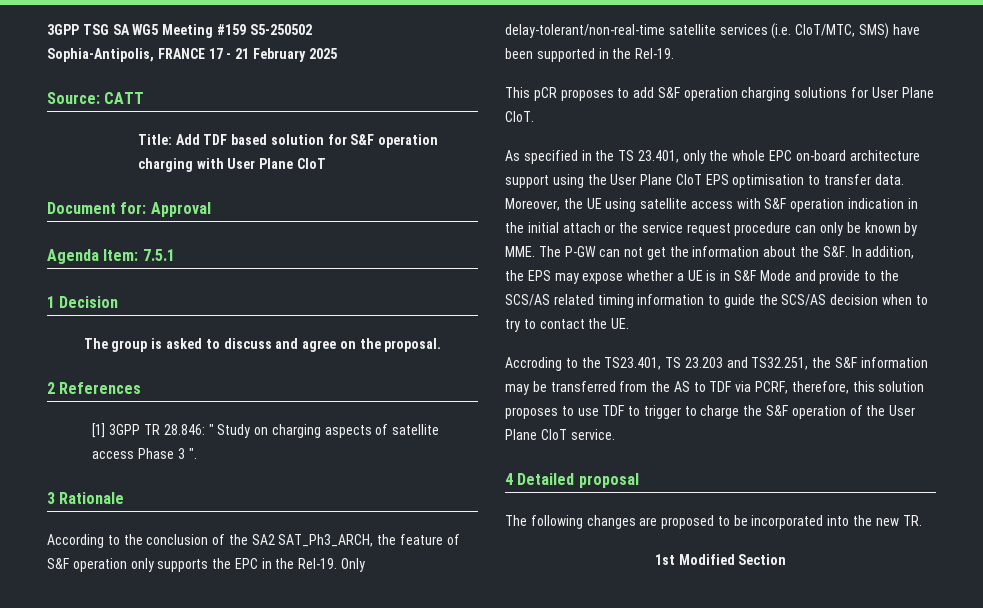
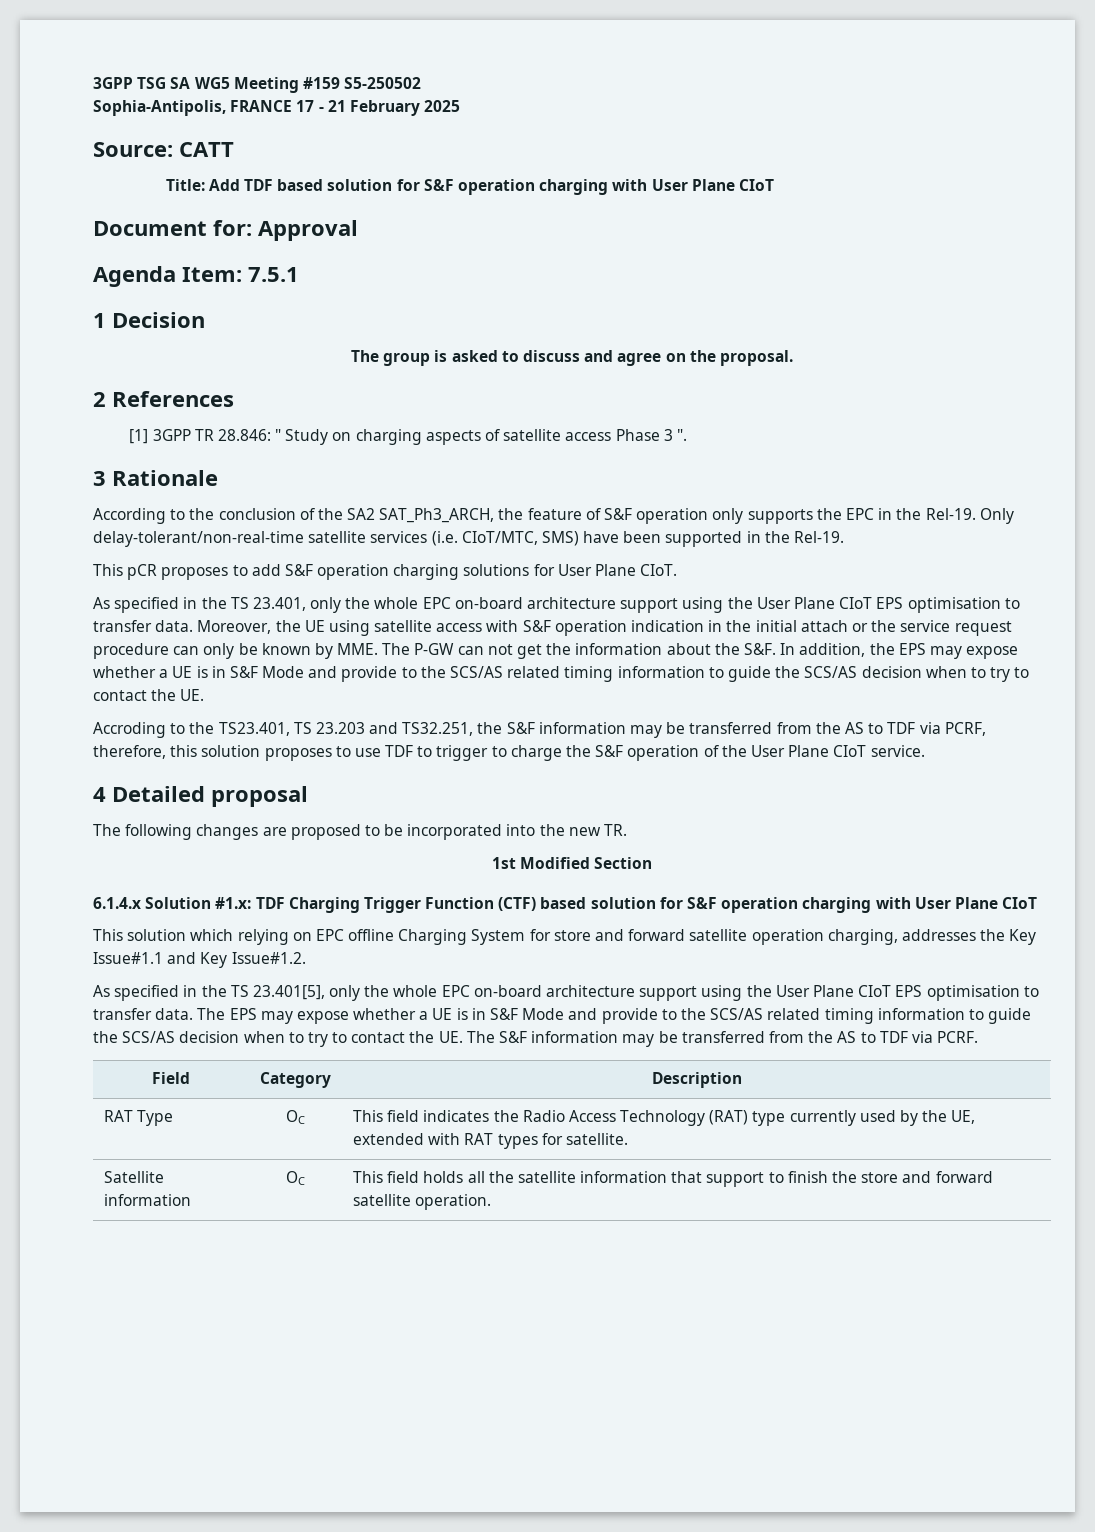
(787, 559) none -> [93,897,1038,913] [93,929,1037,945] [93,952,306,968] [93,985,1039,1001] [93,1008,1032,1024] [93,1031,979,1047] [152,1072,190,1084] [260,1072,331,1088] [651,1072,742,1088] [103,1110,174,1126] [286,1110,305,1124] [352,1110,976,1126] [352,1133,628,1149] [103,1171,164,1183] [103,1194,191,1206] [286,1171,305,1185] [352,1171,993,1187] [352,1194,492,1210] // 6.1.4.x Solution #1.x: TDF Charging Trigger Function (CTF) based solution for S&F operation charging with User Plane CIoT // This solution which relying on EPC offline Charging System for store and forward satellite operation charging, addresses the Key Issue#1.1 and Key Issue#1.2. // As specified in the TS 23.401[5], only the whole EPC on-board architecture support using the User Plane CIoT EPS optimisation to transfer data. The EPS may expose whether a UE is in S&F Mode and provide to the SCS/AS related timing information to guide the SCS/AS decision when to try to contact the UE. The S&F information may be transferred from the AS to TDF via PCRF. // Field | Category | Description // RAT Type | OC | This field indicates the Radio Access Technology (RAT) type currently used by the UE, extended with RAT types for satellite. // Satellite information | OC | This field holds all the satellite information that support to finish the store and forward satellite operation.

